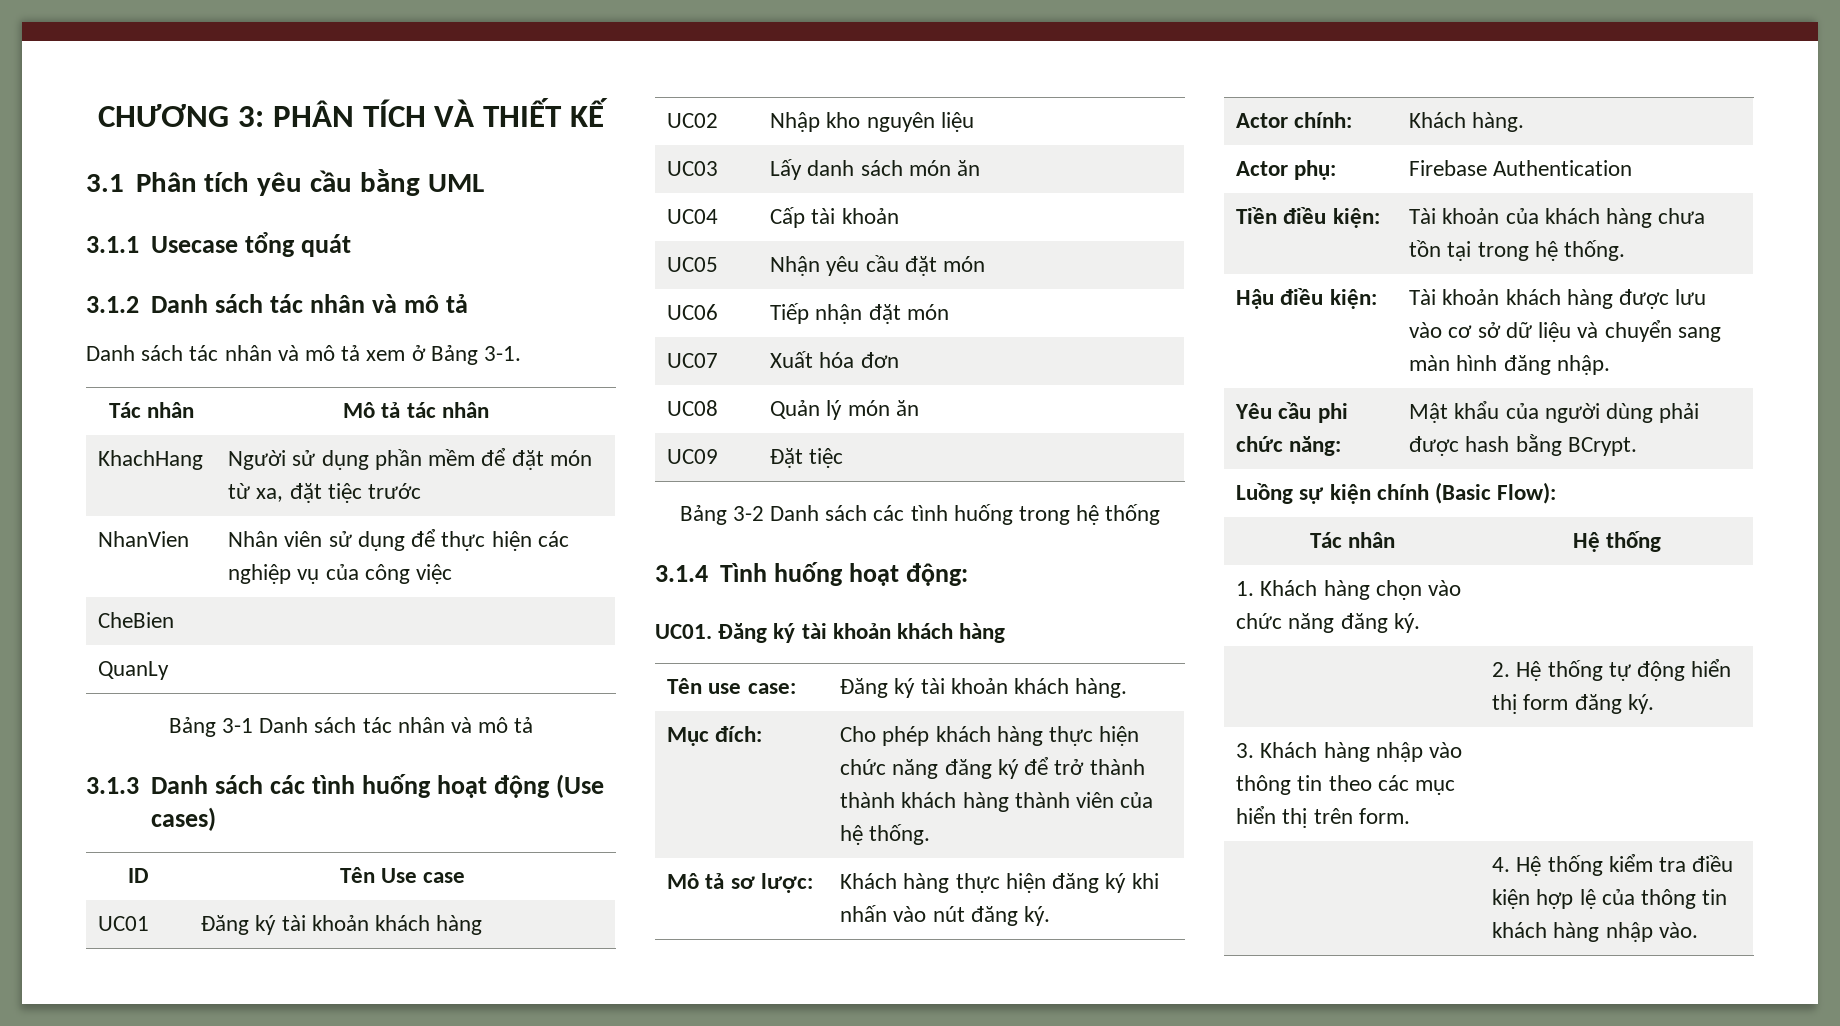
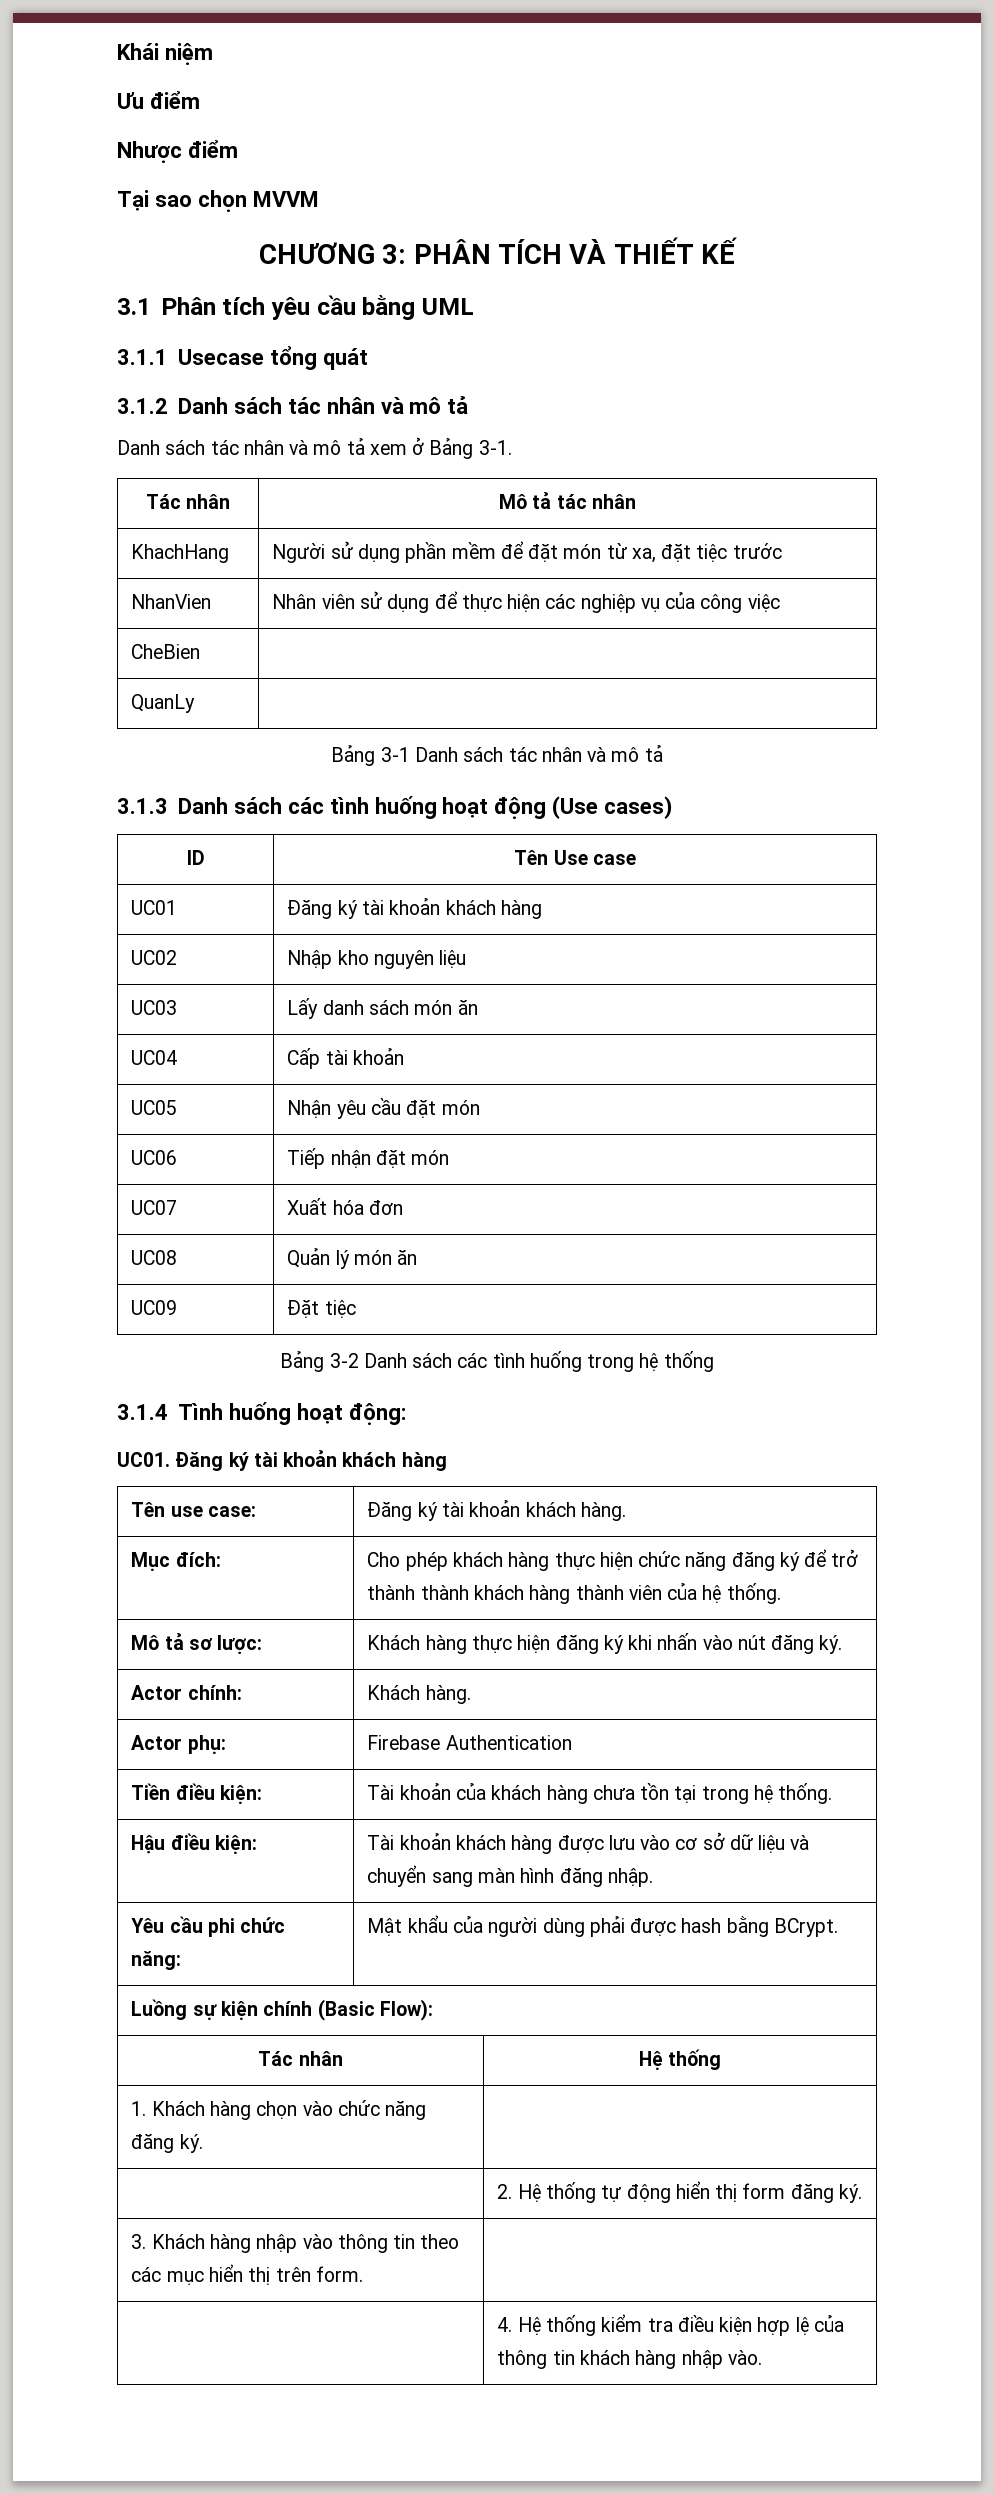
(98, 115) none -> [117,43,213,65] [117,91,200,109] [117,140,238,163] [117,190,319,212] Khái niệm // Ưu điểm // Nhược điểm // Tại sao chọn MVVM //

